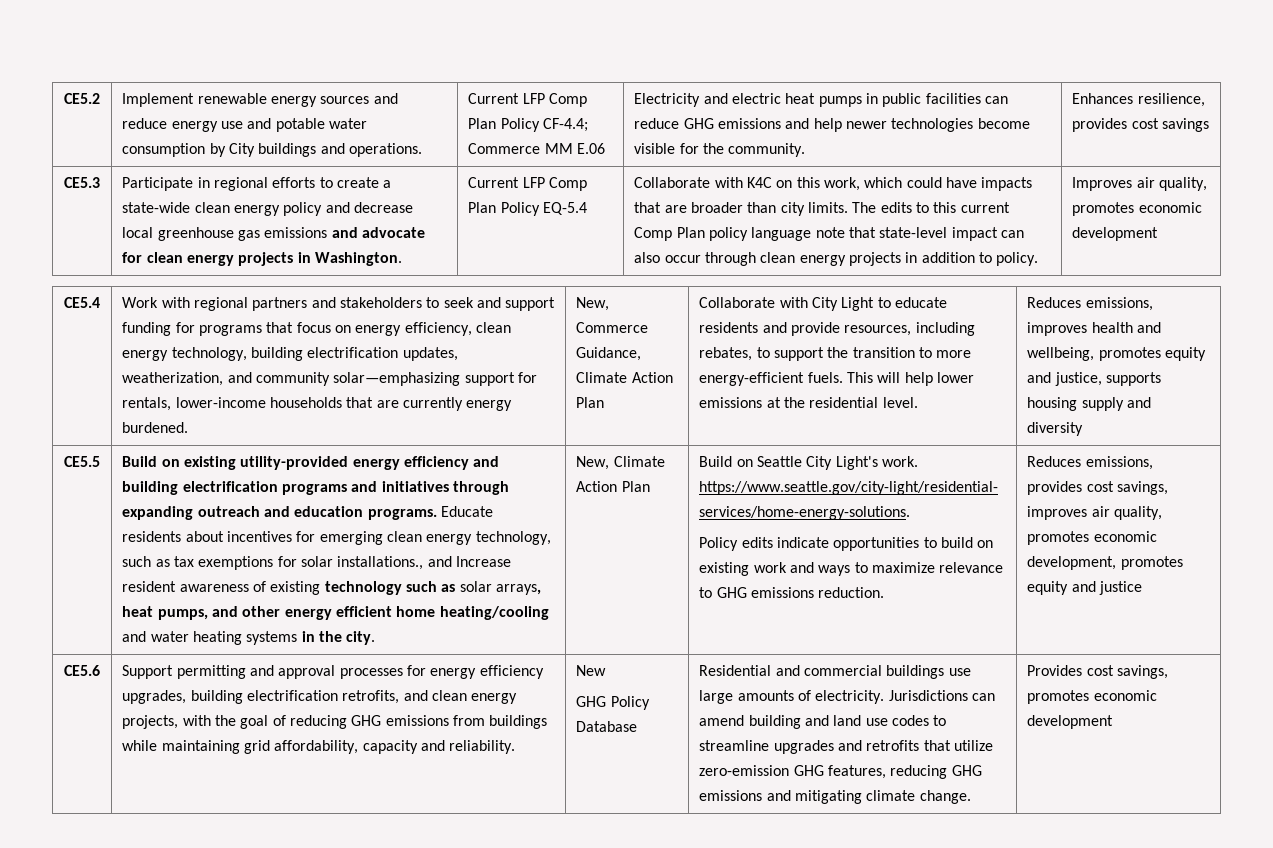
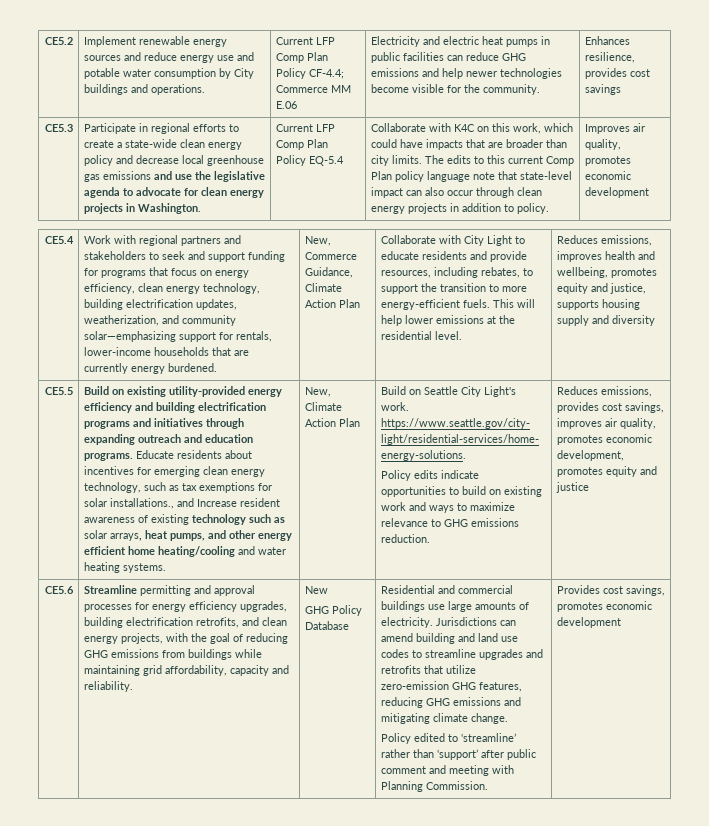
(358, 232) none -> [174,171,265,182] [83,187,133,198] use the legislative agenda to
[246,631,376,645] systems in the city. -> [122,563,166,573] systems.
[122,665,174,679] Support -> [83,585,137,594] Streamline
(971, 797) none -> [380,733,516,744] [380,749,536,760] [380,765,514,776] [380,781,488,792] // Policy edited to ‘streamline’ rather than ‘support’ after public comment and meeting with Planning Commission.

